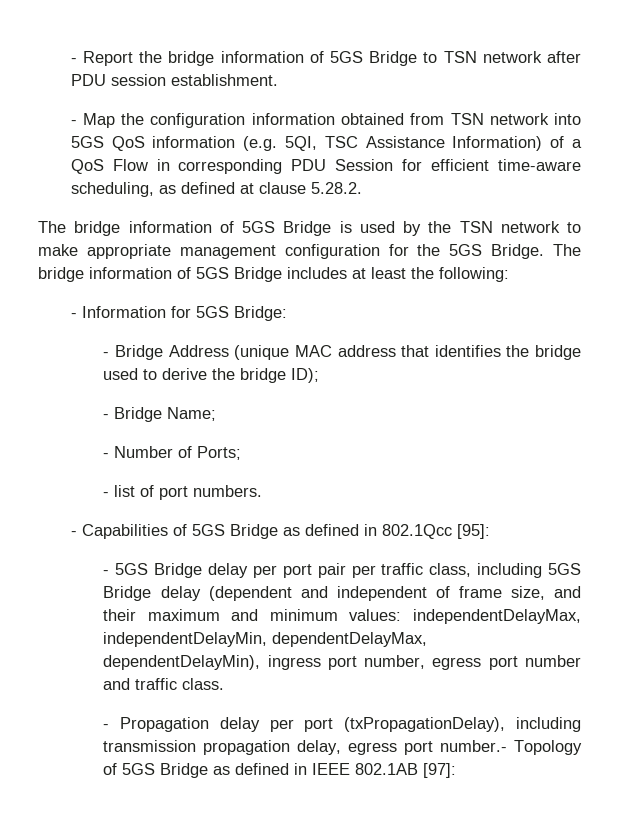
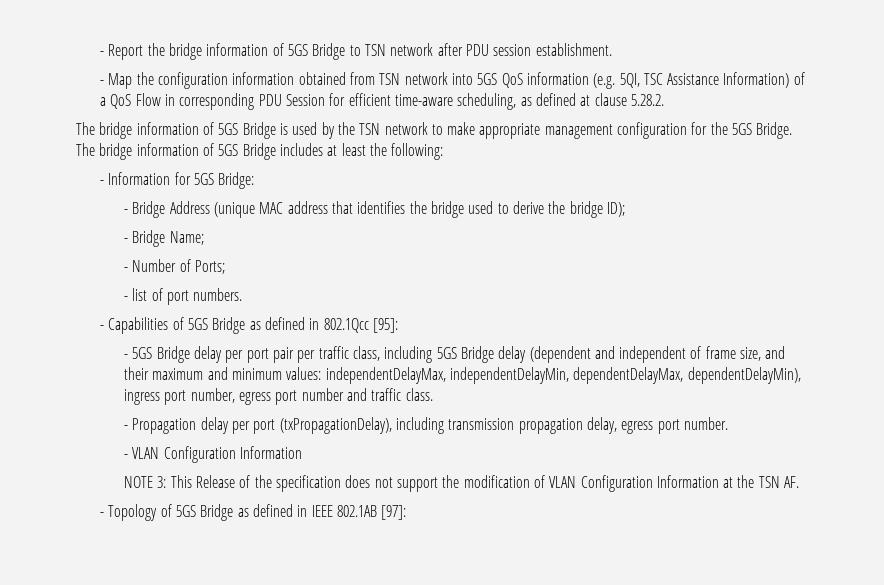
[440,740,508,752] number.- -> [683,417,728,430] [124,446,303,463] [124,475,800,492] [100,512,105,517] number. // - VLAN Configuration Information // NOTE 3: This Release of the specification does not support the modification of VLAN Configuration Information at the TSN AF. // -

